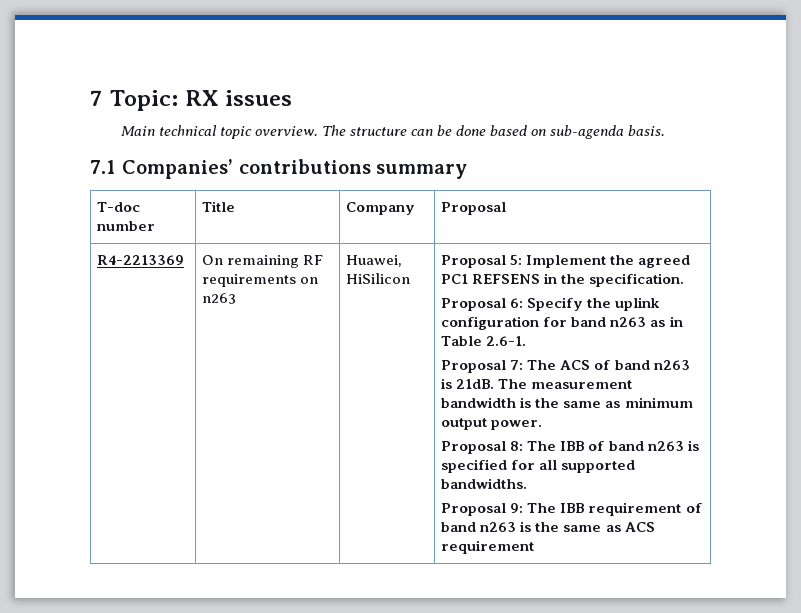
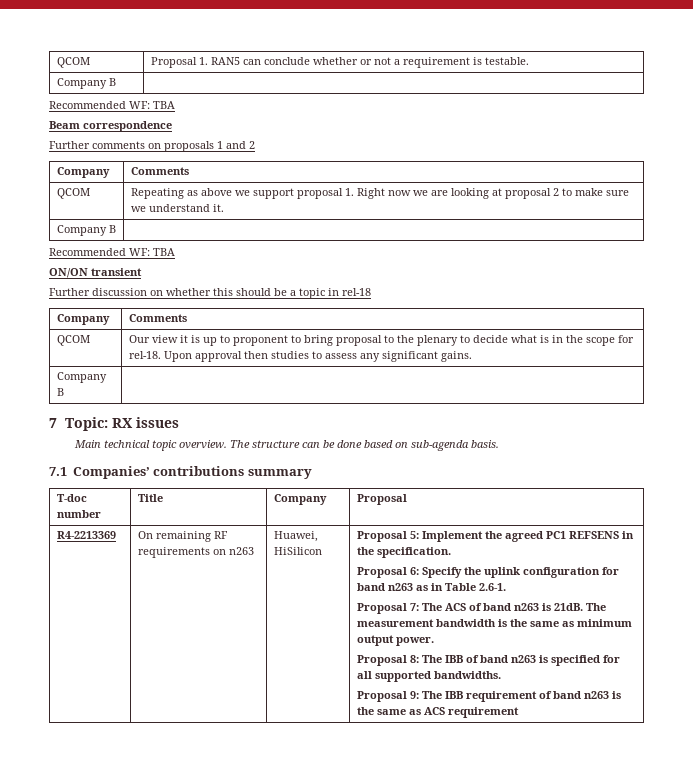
(90, 98) none -> [56,57,90,68] [150,57,529,68] [56,78,116,89] [49,101,175,109] [49,121,172,132] [49,141,255,152] [56,167,110,178] [130,167,189,175] [56,188,90,199] [130,188,629,199] [130,204,224,212] [56,225,116,236] [49,248,175,256] [49,268,142,278] [49,288,371,299] [56,314,110,325] [128,314,187,322] [56,335,90,346] [128,335,634,346] [128,351,472,362] [56,372,107,383] [56,388,64,396] QCOM | Proposal 1. RAN5 can conclude whether or not a requirement is testable. // Company B | // Recommended WF: TBA // Beam correspondence // Further comments on proposals 1 and 2 // Company | Comments // QCOM | Repeating as above we support proposal 1. Right now we are looking at proposal 2 to make sure we understand it. // Company B | // Recommended WF: TBA // ON/ON transient // Further discussion on whether this should be a topic in rel-18 // Company | Comments // QCOM | Our view it is up to proponent to bring proposal to the plenary to decide what is in the scope for rel-18. Upon approval then studies to assess any significant gains. // Company B | //

